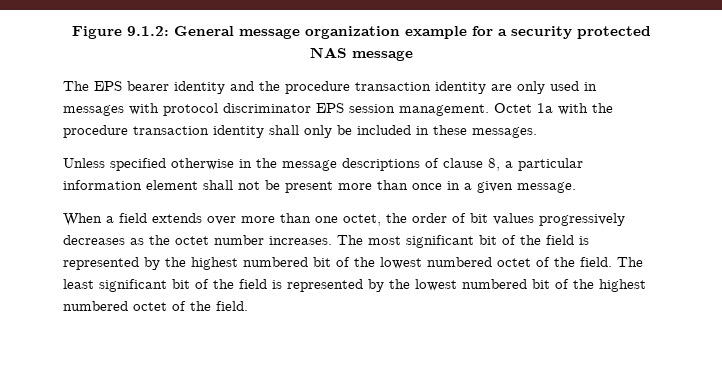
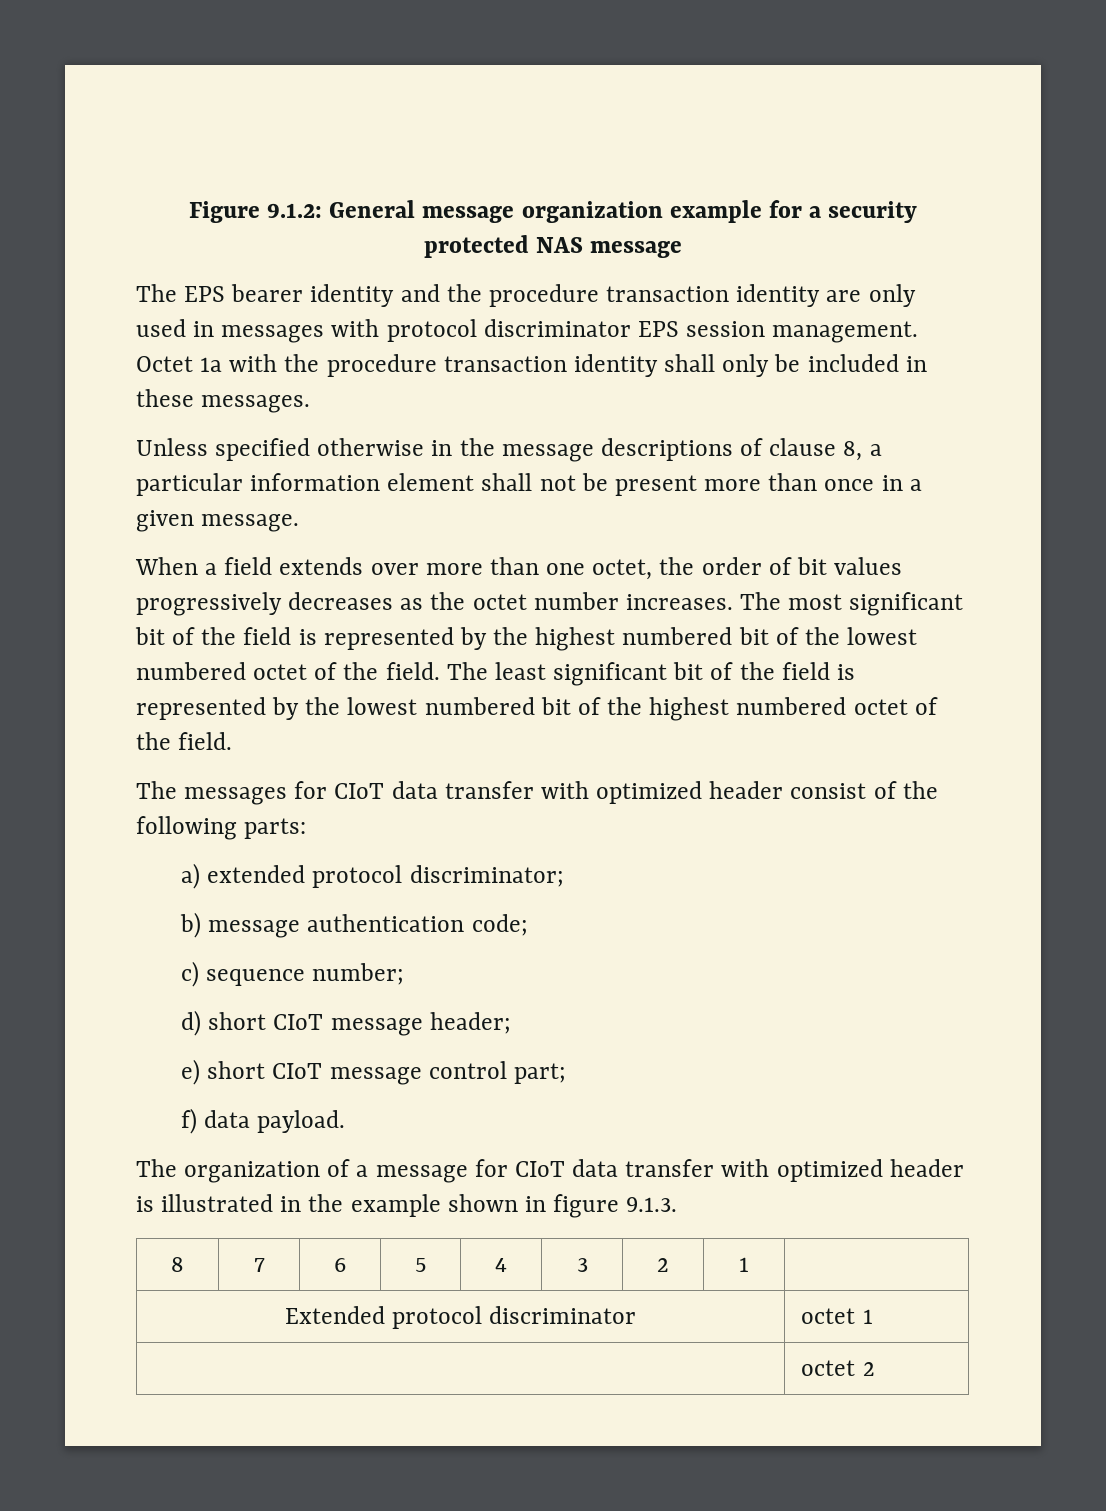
(248, 306) none -> [136,781,938,805] [136,816,307,840] [181,863,564,889] [180,912,528,938] [181,961,405,987] [181,1010,511,1036] [181,1059,566,1085] [181,1108,346,1134] [136,1159,964,1183] [136,1194,678,1218] [171,1257,184,1272] [253,1258,265,1272] [334,1258,346,1272] [414,1258,427,1272] [495,1258,507,1272] [576,1258,588,1272] [657,1258,669,1272] [739,1257,749,1272] [284,1306,637,1329] [801,1308,873,1324] [801,1360,875,1376] // The messages for CIoT data transfer with optimized header consist of the following parts: // a) extended protocol discriminator; // b) message authentication code; // c) sequence number; // d) short CIoT message header; // e) short CIoT message control part; // f) data payload. // The organization of a message for CIoT data transfer with optimized header is illustrated in the example shown in figure 9.1.3. // 8 | 7 | 6 | 5 | 4 | 3 | 2 | 1 | // Extended protocol discriminator | octet 1 // | octet 2

